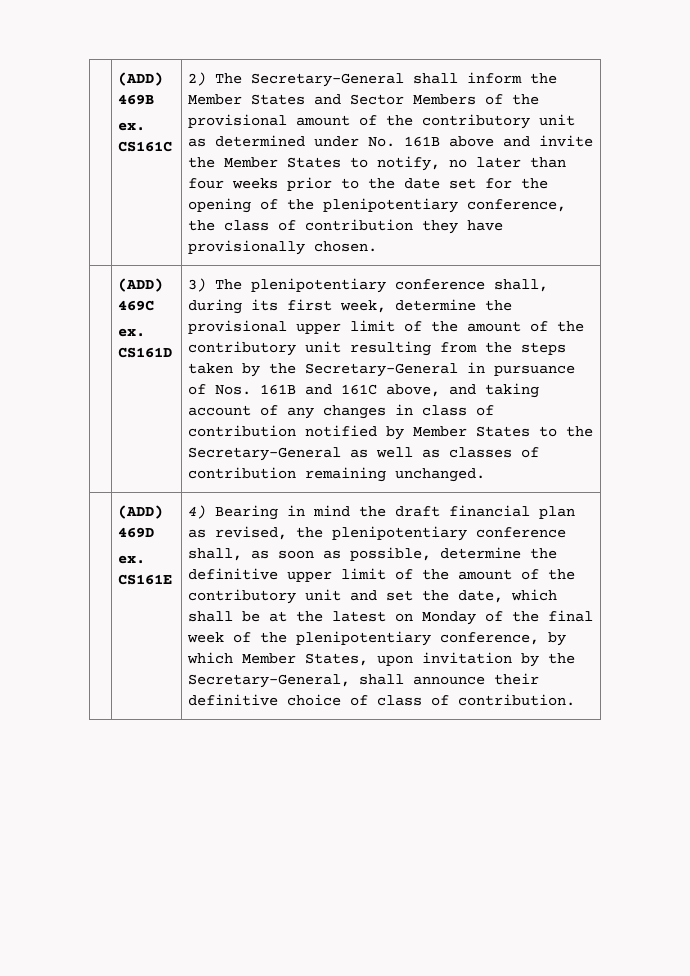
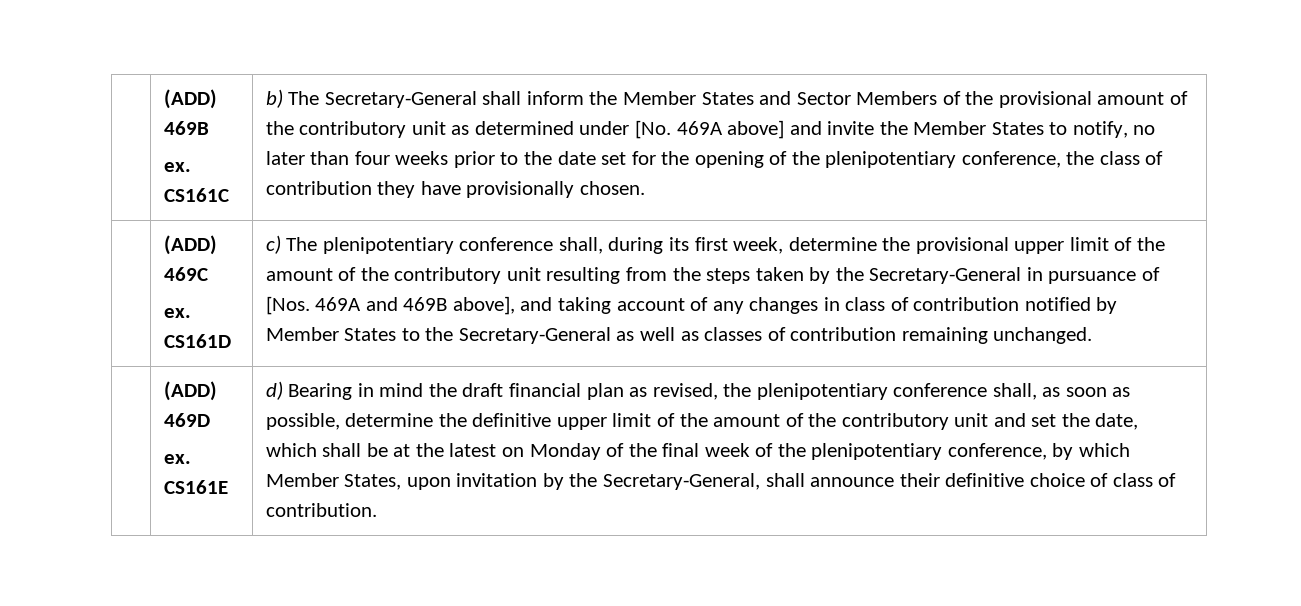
[187,72,206,86] 2) -> [265,89,283,108] b)
[367,136,494,147] No. 161B above -> [634,120,785,139] [No. 469A above]
[187,278,206,292] 3) -> [265,235,281,254] c)
[214,384,440,397] Nos. 161B and 161C above, -> [265,296,515,315] [Nos. 469A and 469B above],
[187,505,206,519] 4) -> [265,381,283,400] d)

